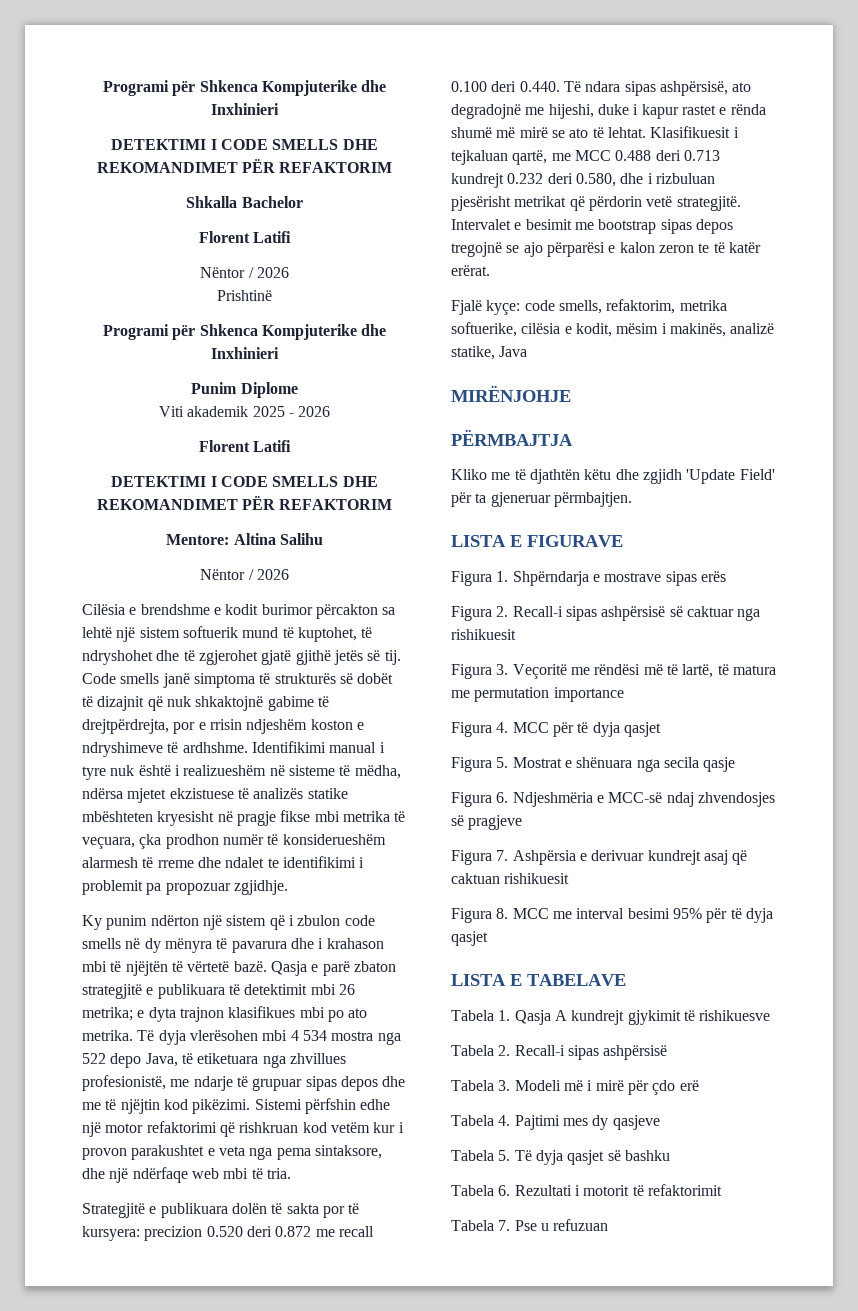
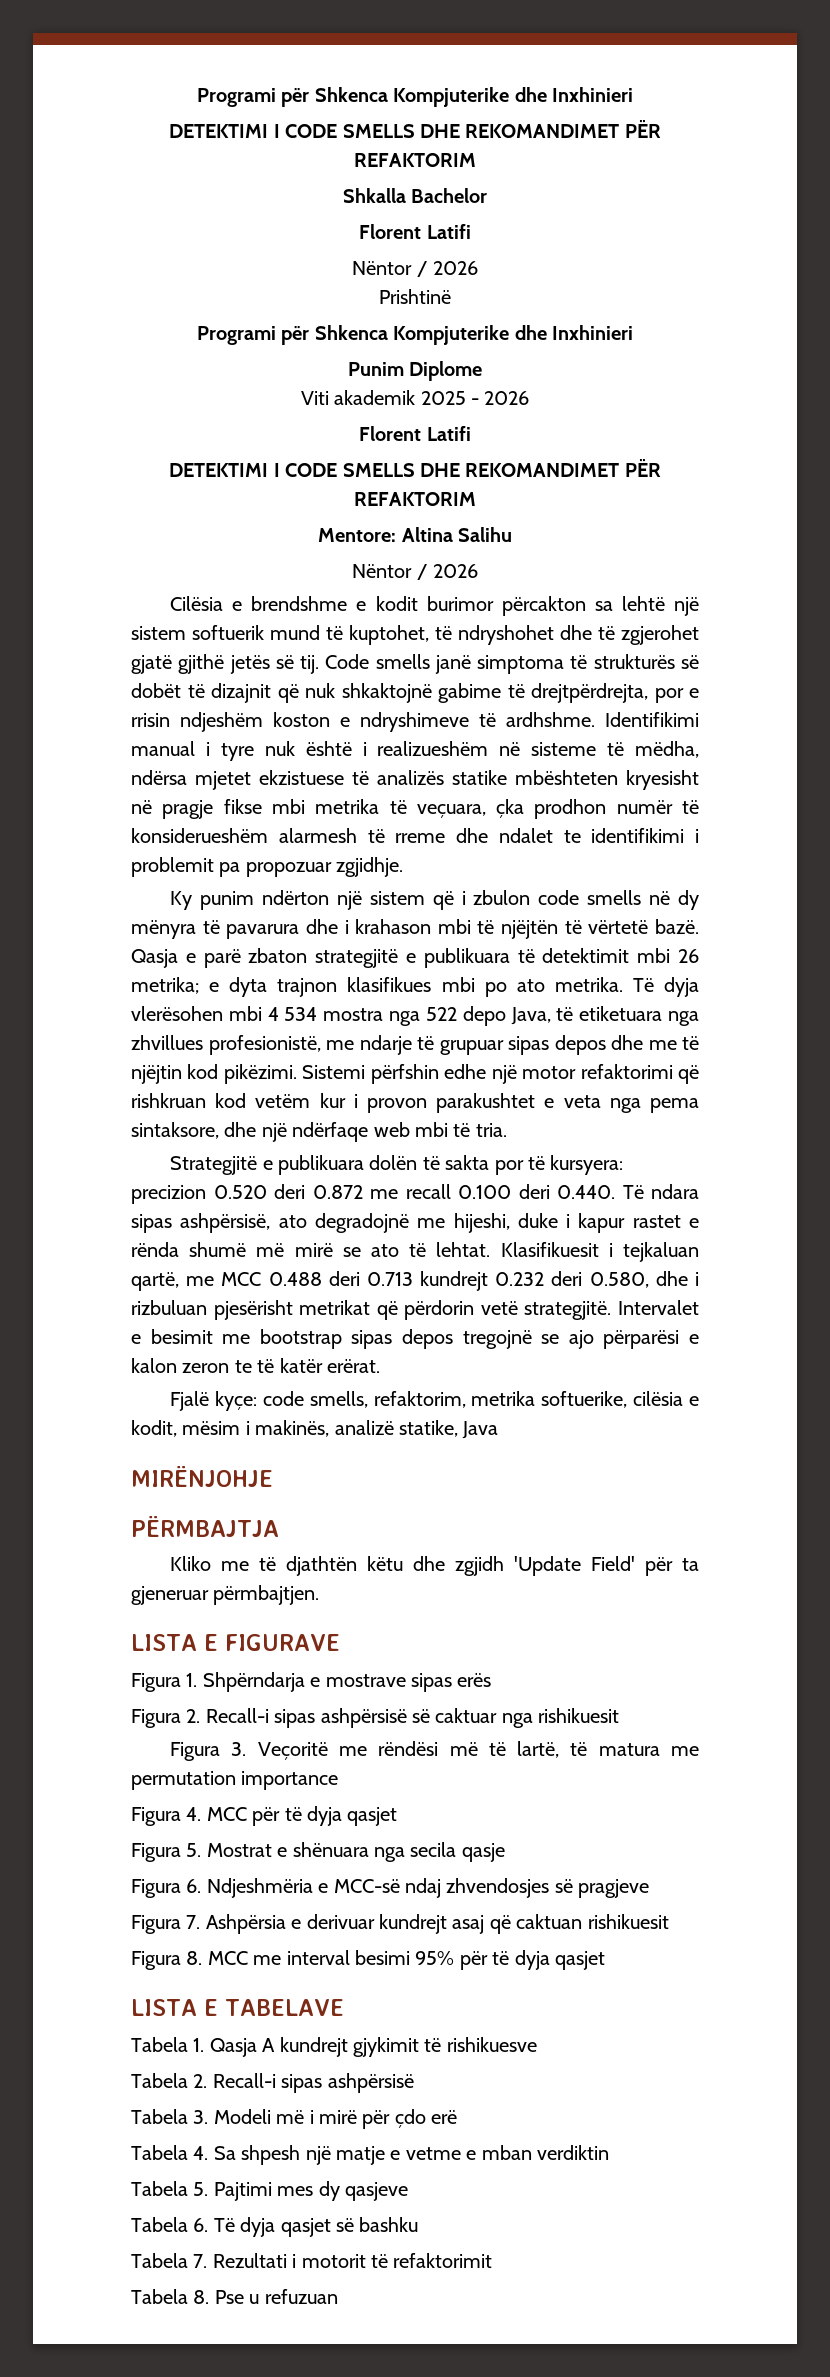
(511, 1120) none -> [213,2145,609,2165] [131,2181,209,2196] Sa shpesh një matje e vetme e mban verdiktin // Tabela 5.
[498,1150,511,1161] 5. -> [193,2218,209,2232] 6.
[498,1185,511,1196] 6. -> [193,2254,208,2268] 7.
[498,1220,511,1231] 7. -> [193,2290,210,2304] 8.

